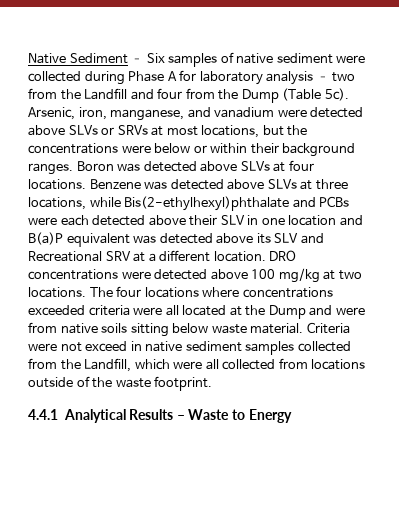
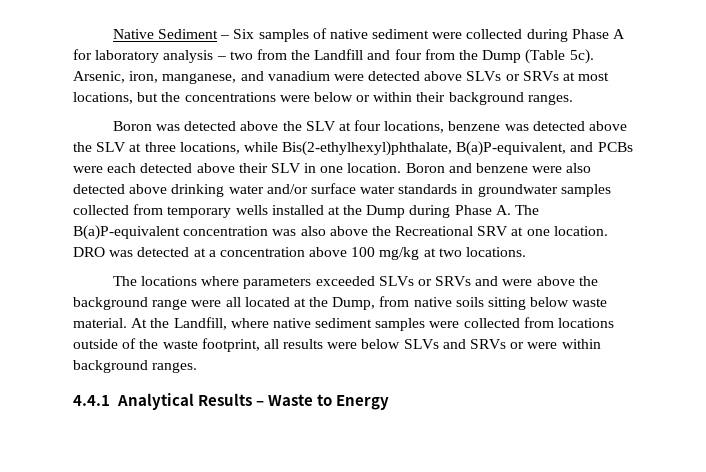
(73, 169) none -> (573, 99) //
[240,160,314,172] [28,179,297,190] SLVs at four locations. Benzene was detected above SLVs -> [282,120,627,133] [73,142,127,152] the SLV at four locations, benzene was detected above the SLV
[124,196,290,211] Bis(2-ethylhexyl)phthalate -> [282,141,567,156] Bis(2-ethylhexyl)phthalate, B(a)P-equivalent,
[288,215,363,226] [28,232,324,247] [28,250,297,262] [28,269,208,280] location and B(a)P equivalent was detected above its SLV and Recreational SRV at a different location. DRO concentrations were detected -> [347,163,592,173] [73,183,611,197] [73,204,540,218] [73,225,608,240] [73,247,305,257] location. Boron and benzene were also detected above drinking water and/or surface water standards in groundwater samples collected from temporary wells installed at the Dump during Phase A. The B(a)P-equivalent concentration was also above the Recreational SRV at one location. DRO was detected at a concentration
[89,286,333,298] [28,305,130,316] The four locations where concentrations exceeded criteria -> [112,276,598,289] [73,297,188,310] // The locations where parameters exceeded SLVs or SRVs and were above the background range
[268,305,365,319] Dump and were -> [332,297,376,310] Dump,
[306,322,350,334] [28,341,351,355] [28,358,219,372] Criteria were not exceed in native sediment samples collected from the Landfill, which were all -> [131,317,460,331] At the Landfill, where native sediment samples were
[154,376,213,391] footprint. -> [201,338,601,352] [73,360,198,373] footprint, all results were below SLVs and SRVs or were within background ranges.

